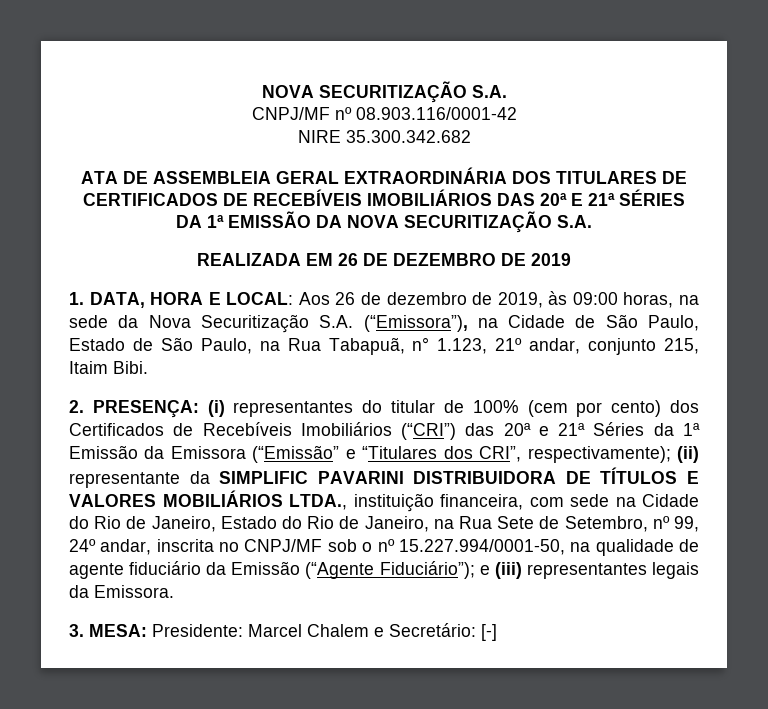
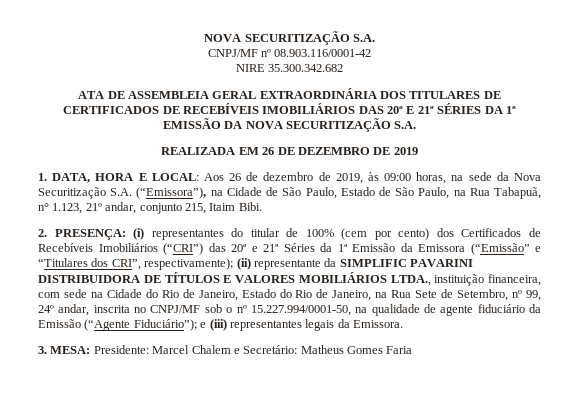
[481,624,497,641] [-] -> [300,345,413,354] Matheus Gomes Faria

